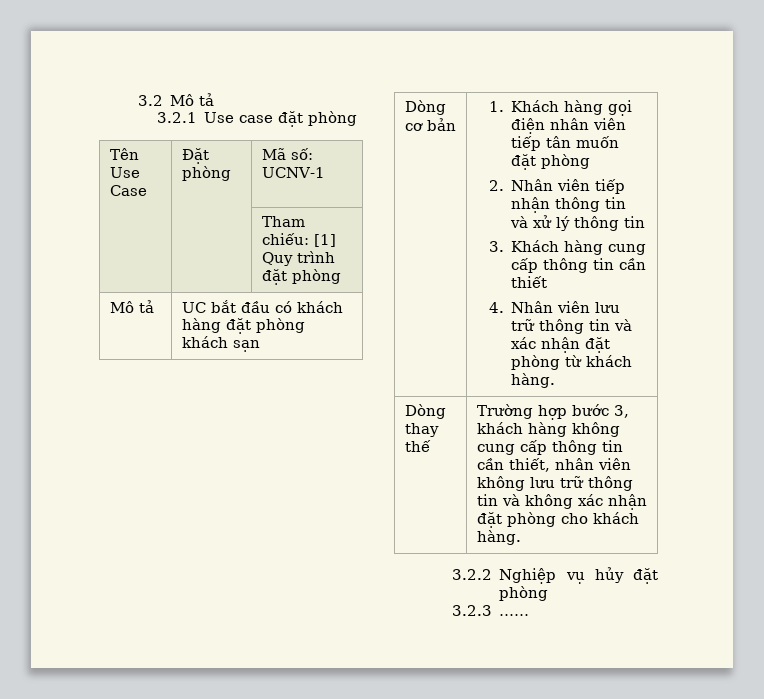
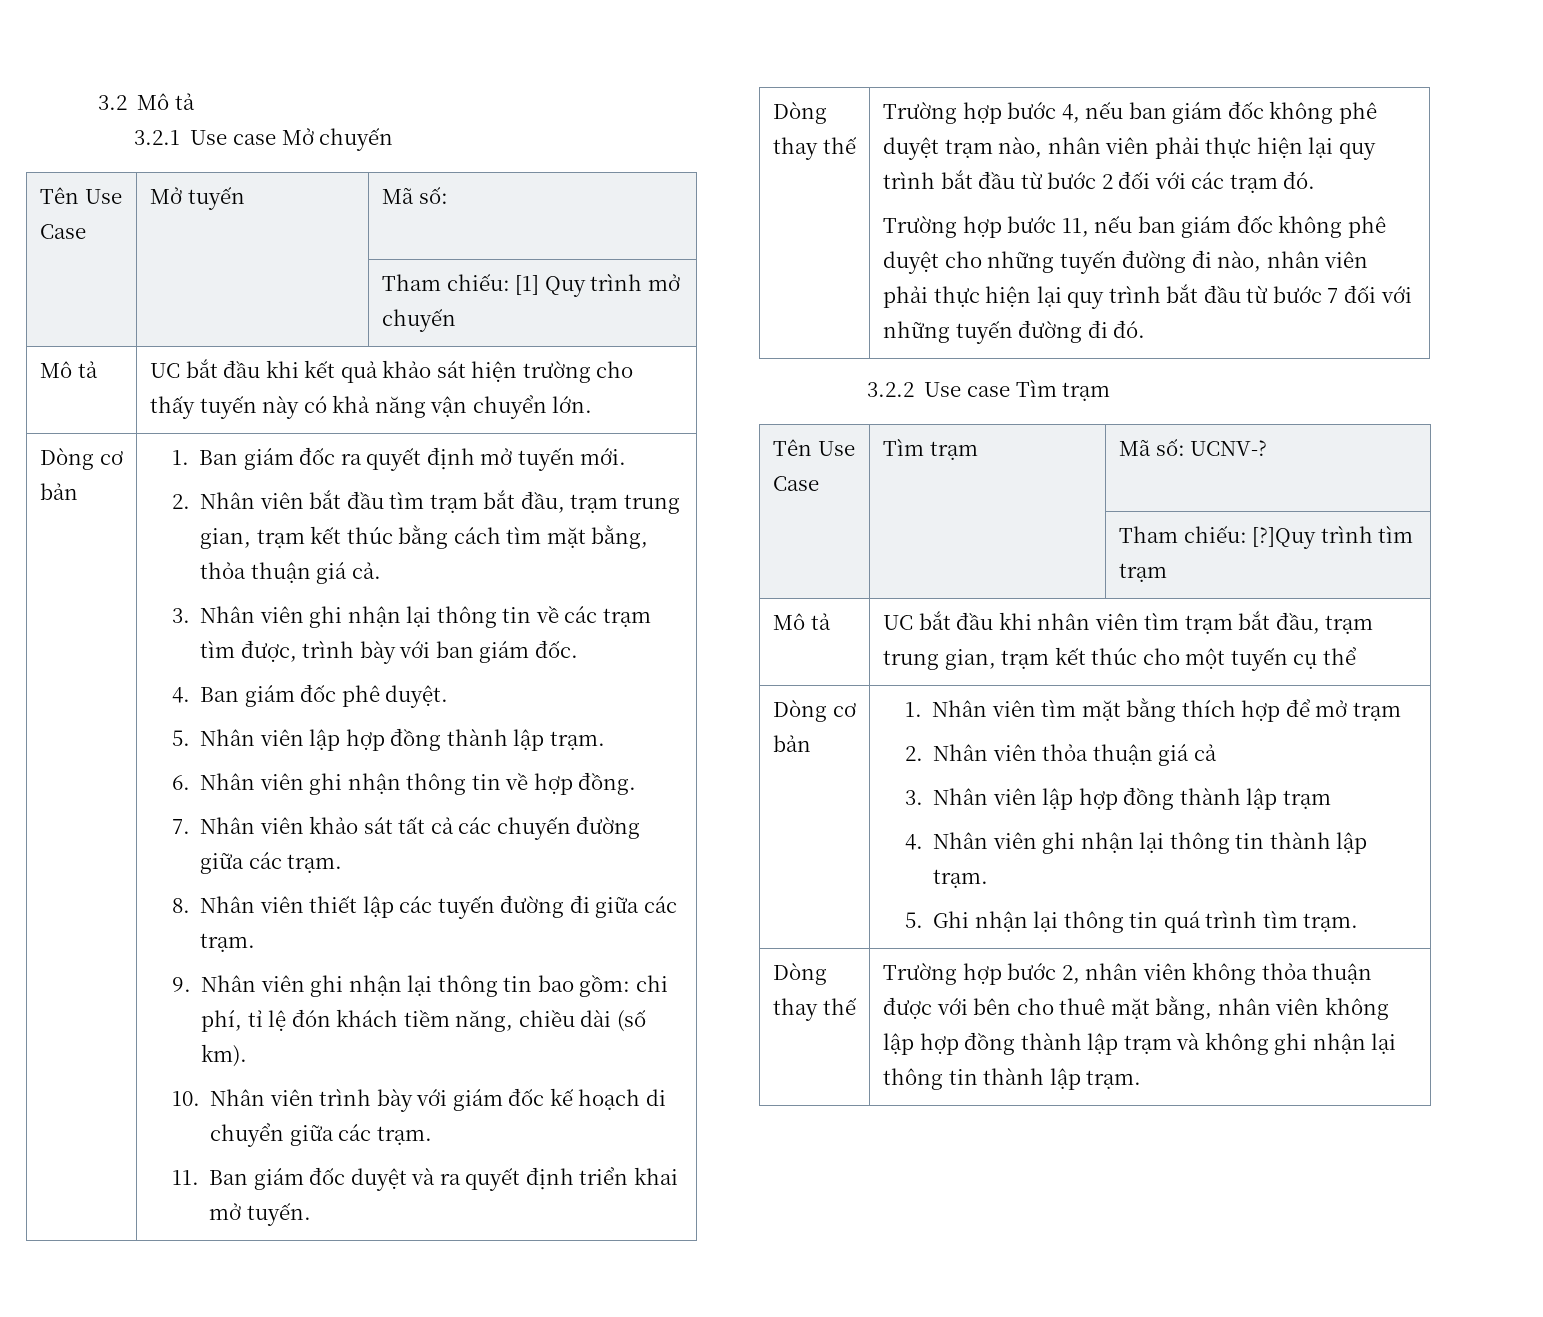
[278,111,358,127] [109,148,139,160] [109,167,140,178] [109,185,147,196] [181,148,209,164] [181,166,231,181] [261,148,313,160] [261,167,325,178] đặt phòng // Tên Use Case | Đặt phòng | Mã số: UCNV-1 -> [281,128,394,151] [40,187,122,204] [40,224,87,239] [150,187,245,210] [382,187,448,204] Mở chuyến // Tên Use Case | Mở tuyến | Mã số:
[261,269,341,285] [109,300,154,313] [181,300,343,313] [181,318,305,334] [181,336,260,352] [404,100,446,115] [404,118,456,131] [488,100,632,116] [510,118,626,134] [510,136,619,151] [510,154,590,170] [488,179,625,194] [510,197,626,213] [509,215,645,231] [488,240,646,255] [510,258,646,273] [510,276,547,288] [488,301,620,313] [510,319,632,334] [510,337,610,353] [510,355,632,370] [510,373,555,388] [404,404,446,419] [404,423,439,437] [404,440,431,452] [476,404,629,420] [476,422,620,437] [476,440,623,455] [476,458,631,472] [476,476,633,491] [476,494,647,510] [476,512,639,528] [476,530,521,545] [452,567,658,584] [499,586,549,601] [452,605,530,616] đặt phòng // Mô tả | UC bắt đầu có khách hàng đặt phòng khách sạn // Dòng cơ bản | 1. Khách hàng gọi điện nhân viên tiếp tân muốn đặt phòng // 2. Nhân viên tiếp nhận thông tin và xử lý thông tin // 3. Khách hàng cung cấp thông tin cần thiết // 4. Nhân viên lưu trữ thông tin và xác nhận đặt phòng từ khách hàng. // Dòng thay thế | Trường hợp bước 3, khách hàng không cung cấp thông tin cần thiết, nhân viên không lưu trữ thông tin và không xác nhận đặt phòng cho khách hàng. // 3.2.2 Nghiệp vụ hủy đặt phòng // 3.2.3 …… -> [647,274,680,291] [382,309,457,332] [40,361,98,378] [150,359,634,383] [150,395,593,419] [40,448,123,470] [40,483,79,500] [171,447,627,471] [171,490,680,514] [199,525,649,549] [199,562,381,584] [171,606,651,628] [199,640,578,664] [171,684,449,708] [171,728,605,751] [171,772,637,795] [171,816,641,840] [199,852,343,874] [171,895,677,919] [199,933,255,952] [171,975,668,997] [200,1009,646,1032] [200,1044,247,1067] [171,1088,666,1112] [209,1123,432,1147] [171,1167,678,1191] [208,1203,311,1226] [773,102,828,124] [773,137,857,160] [883,101,1377,124] [883,137,1376,160] [883,170,1316,193] [883,215,1386,238] [883,250,1369,274] [883,284,1412,309] [883,320,1146,344] [867,380,1111,401] [773,439,855,456] [773,476,820,491] [883,439,978,460] [1119,439,1268,456] [1119,526,1414,549] [1119,563,1168,582] [773,613,831,630] [883,611,1374,634] [883,647,1356,671] [773,700,856,722] [773,735,812,752] [904,698,1401,722] [904,744,1217,766] [904,787,1331,810] [904,832,1368,854] [932,869,988,888] [904,911,1359,933] [773,963,828,985] [773,998,857,1021] [883,962,1373,985] [883,996,1389,1020] [883,1032,1397,1055] [883,1068,1142,1090] mở chuyến // Mô tả | UC bắt đầu khi kết quả khảo sát hiện trường cho thấy tuyến này có khả năng vận chuyển lớn. // Dòng cơ bản | 1. Ban giám đốc ra quyết định mở tuyến mới. // 2. Nhân viên bắt đầu tìm trạm bắt đầu, trạm trung gian, trạm kết thúc bằng cách tìm mặt bằng, thỏa thuận giá cả. // 3. Nhân viên ghi nhận lại thông tin về các trạm tìm được, trình bày với ban giám đốc. // 4. Ban giám đốc phê duyệt. // 5. Nhân viên lập hợp đồng thành lập trạm. // 6. Nhân viên ghi nhận thông tin về hợp đồng. // 7. Nhân viên khảo sát tất cả các chuyến đường giữa các trạm. // 8. Nhân viên thiết lập các tuyến đường đi giữa các trạm. // 9. Nhân viên ghi nhận lại thông tin bao gồm: chi phí, tỉ lệ đón khách tiềm năng, chiều dài (số km). // 10. Nhân viên trình bày với giám đốc kế hoạch di chuyển giữa các trạm. // 11. Ban giám đốc duyệt và ra quyết định triển khai mở tuyến. // Dòng thay thế | Trường hợp bước 4, nếu ban giám đốc không phê duyệt trạm nào, nhân viên phải thực hiện lại quy trình bắt đầu từ bước 2 đối với các trạm đó. // Trường hợp bước 11, nếu ban giám đốc không phê duyệt cho những tuyến đường đi nào, nhân viên phải thực hiện lại quy trình bắt đầu từ bước 7 đối với những tuyến đường đi đó. // 3.2.2 Use case Tìm trạm // Tên Use Case | Tìm trạm | Mã số: UCNV-? // | | Tham chiếu: [?]Quy trình tìm trạm // Mô tả | UC bắt đầu khi nhân viên tìm trạm bắt đầu, trạm trung gian, trạm kết thúc cho một tuyến cụ thể // Dòng cơ bản | 1. Nhân viên tìm mặt bằng thích hợp để mở trạm // 2. Nhân viên thỏa thuận giá cả // 3. Nhân viên lập hợp đồng thành lập trạm // 4. Nhân viên ghi nhận lại thông tin thành lập trạm. // 5. Ghi nhận lại thông tin quá trình tìm trạm. // Dòng thay thế | Trường hợp bước 2, nhân viên không thỏa thuận được với bên cho thuê mặt bằng, nhân viên không lập hợp đồng thành lập trạm và không ghi nhận lại thông tin thành lập trạm.

